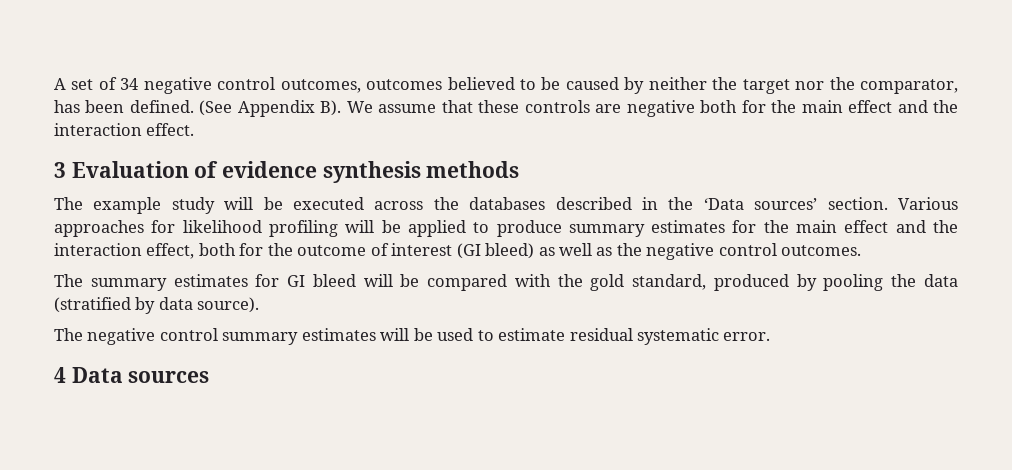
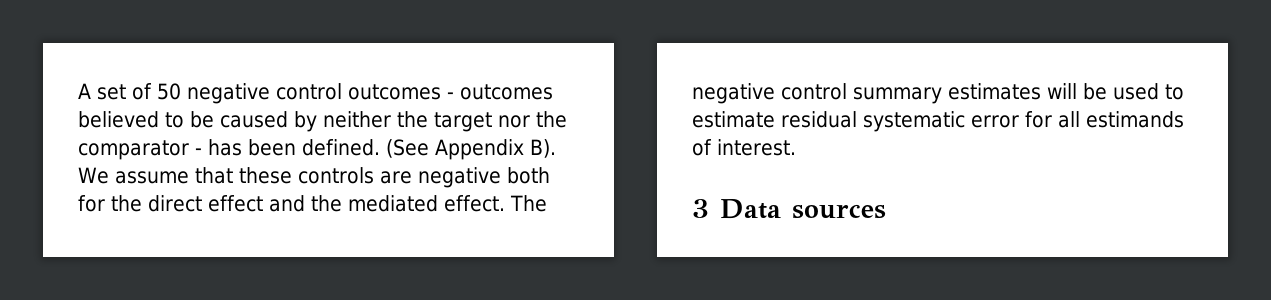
[120,77,361,94] 34 negative control outcomes, -> [157,83,454,104] 50 negative control outcomes -
[860,79,959,94] comparator, -> [78,140,202,160] comparator -
[801,100,959,113] [54,123,142,136] main effect and the interaction -> [148,195,438,212] direct effect and the mediated
[54,161,520,183] [54,197,958,214] [54,220,958,237] [54,243,862,260] [54,274,958,291] [54,297,260,314] // 3 Evaluation of evidence synthesis methods // The example study will be executed across the databases described in the ‘Data sources’ section. Various approaches for likelihood profiling will be applied to produce summary estimates for the main effect and the interaction effect, both for the outcome of interest (GI bleed) as well as the negative control outcomes. // The summary estimates for GI bleed will be compared with the gold standard, produced by pooling the data (stratified by data source). // -> (505, 203) none
[723,332,771,341] [54,367,66,383] error. // 4 -> [971,111,1184,128] [692,139,796,156] [692,199,709,218] error for all estimands of interest. // 3

